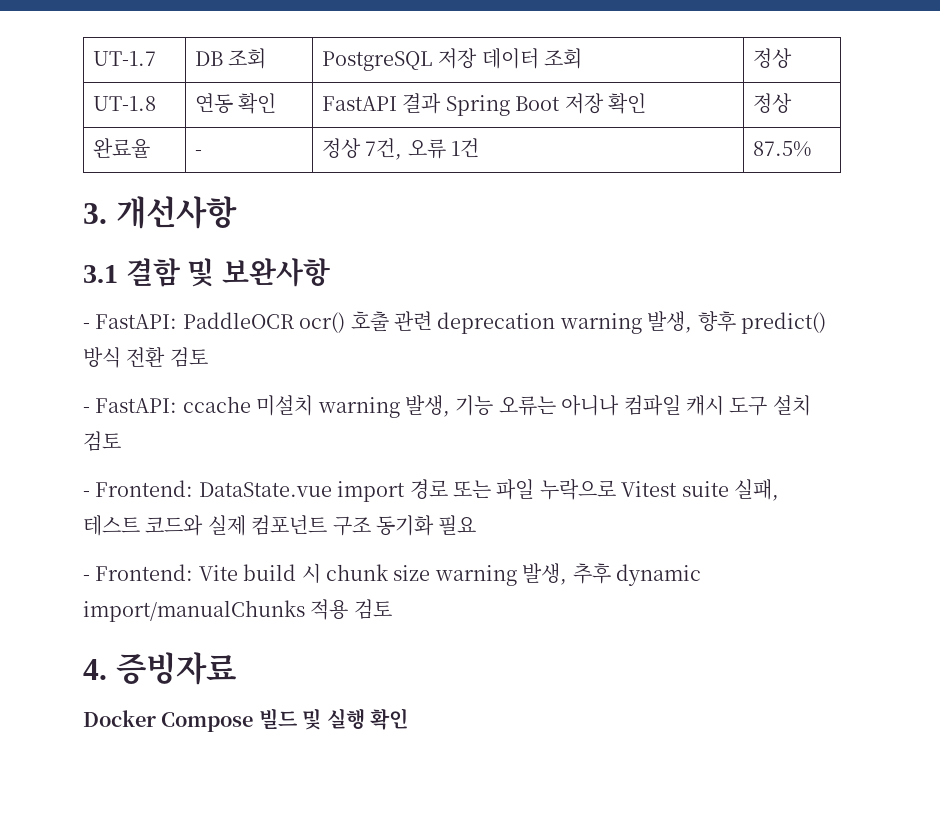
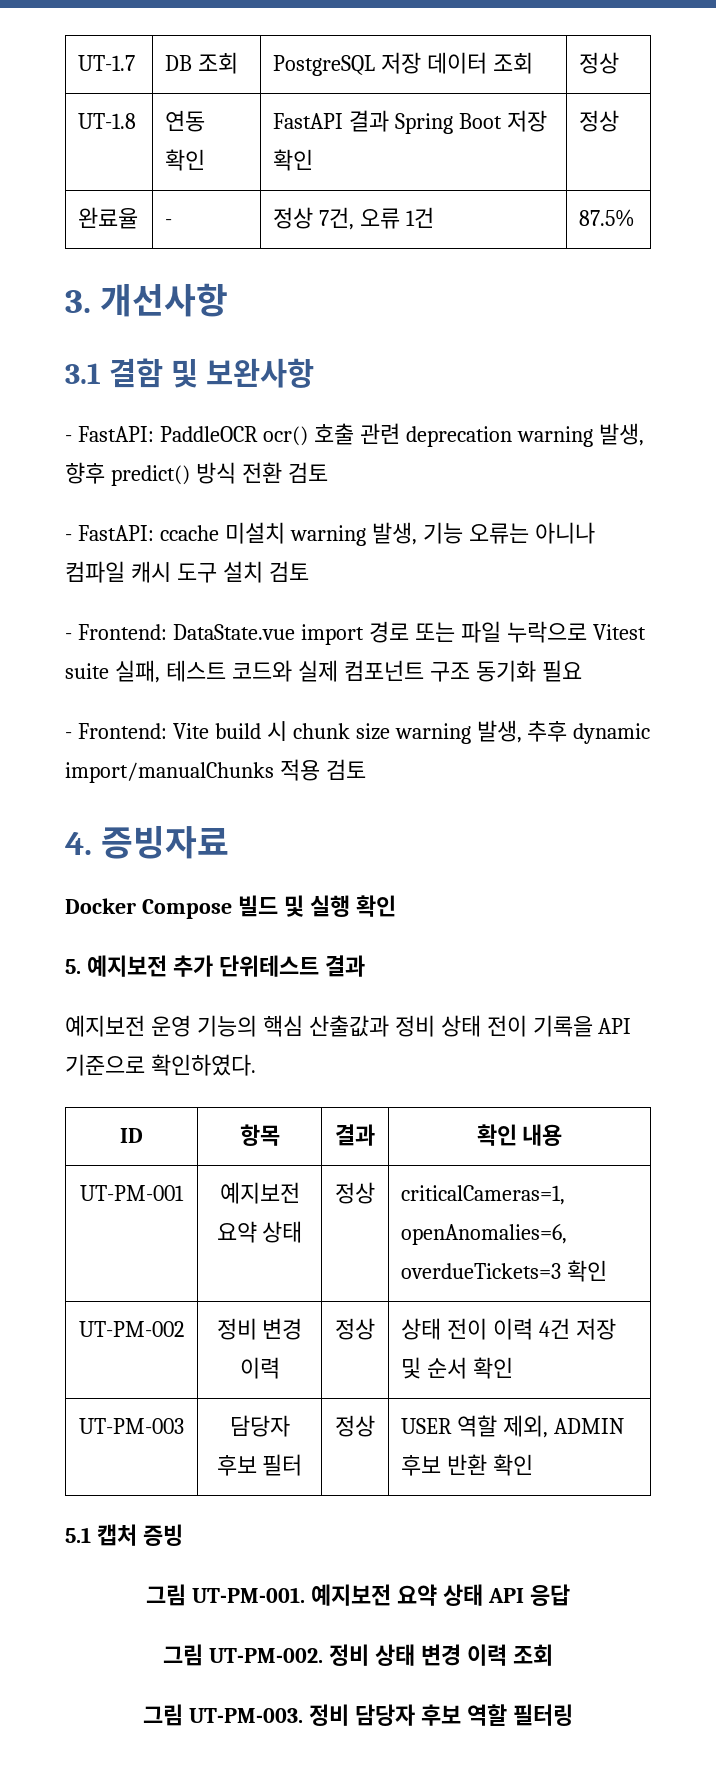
(408, 719) none -> [65,955,365,977] [65,1015,632,1037] [65,1054,256,1076] [120,1128,143,1143] [239,1124,280,1146] [335,1124,375,1146] [476,1124,563,1146] [80,1185,184,1201] [219,1182,300,1204] [216,1221,303,1243] [335,1182,375,1204] [401,1185,566,1205] [401,1224,568,1245] [401,1260,608,1282] [79,1321,184,1337] [216,1318,303,1340] [239,1357,280,1379] [335,1318,375,1340] [401,1318,616,1340] [401,1357,514,1379] [79,1418,184,1434] [229,1415,290,1437] [216,1454,303,1476] [335,1415,375,1437] [401,1415,625,1438] [401,1454,534,1476] [65,1524,183,1546] [146,1584,570,1606] [163,1644,553,1666] [143,1704,573,1726] // 5. 예지보전 추가 단위테스트 결과 // 예지보전 운영 기능의 핵심 산출값과 정비 상태 전이 기록을 API 기준으로 확인하였다. // ID | 항목 | 결과 | 확인 내용 // UT-PM-001 | 예지보전 요약 상태 | 정상 | criticalCameras=1, openAnomalies=6, overdueTickets=3 확인 // UT-PM-002 | 정비 변경 이력 | 정상 | 상태 전이 이력 4건 저장 및 순서 확인 // UT-PM-003 | 담당자 후보 필터 | 정상 | USER 역할 제외, ADMIN 후보 반환 확인 // 5.1 캡처 증빙 // 그림 UT-PM-001. 예지보전 요약 상태 API 응답 // 그림 UT-PM-002. 정비 상태 변경 이력 조회 // 그림 UT-PM-003. 정비 담당자 후보 역할 필터링

